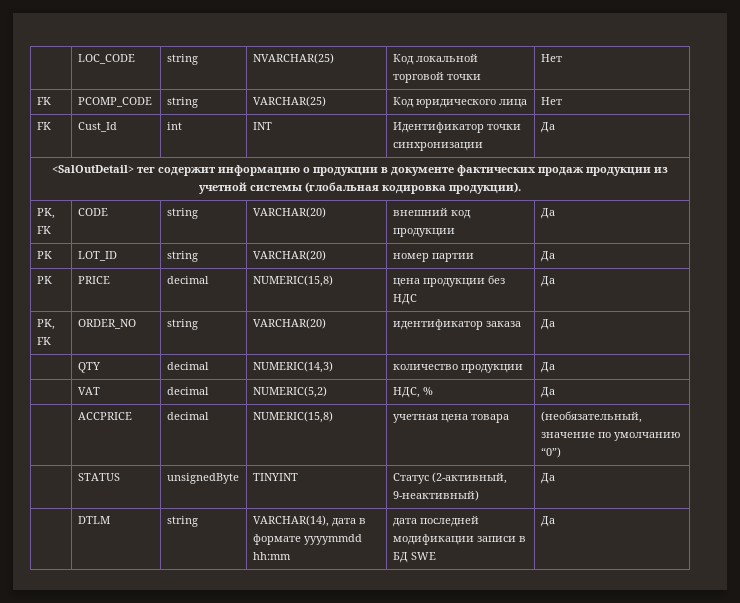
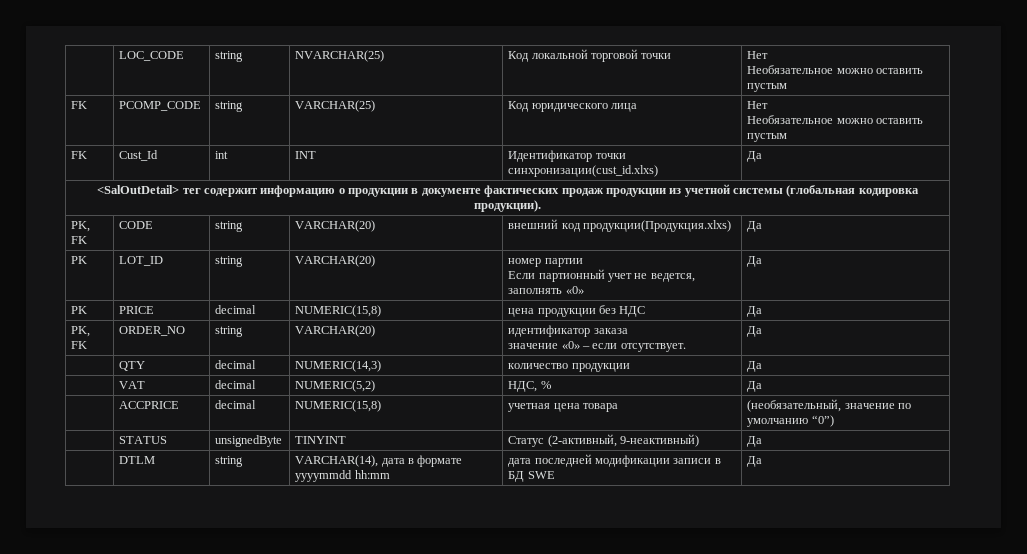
(562, 58) none -> [747,65,924,74] [747,83,788,92] // Необязательное можно оставить пустым
(562, 101) none -> [747,115,924,124] [747,133,788,142] // Необязательное можно оставить пустым
[392,142,483,151] синхронизации -> [508,165,659,177] синхронизации(cust_id.xlxs)
[392,228,455,237] продукции -> [583,220,732,232] продукции(Продукция.xlxs)
(474, 257) none -> [508,269,695,282] [508,286,584,294] // Если партионный учет не ведется, заполнять «0»
(521, 324) none -> [508,341,686,352] // значение «0» – если отсутствует.

